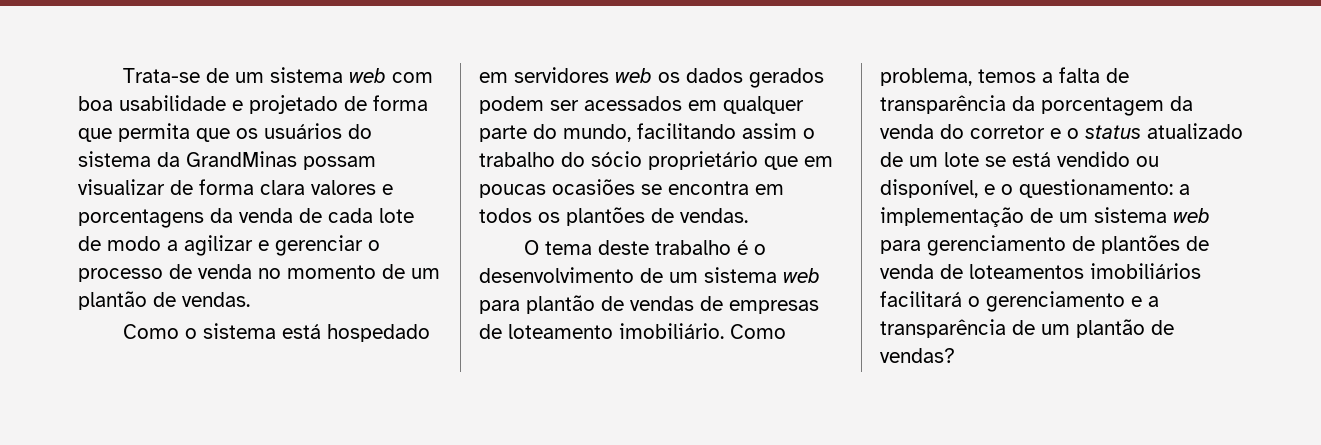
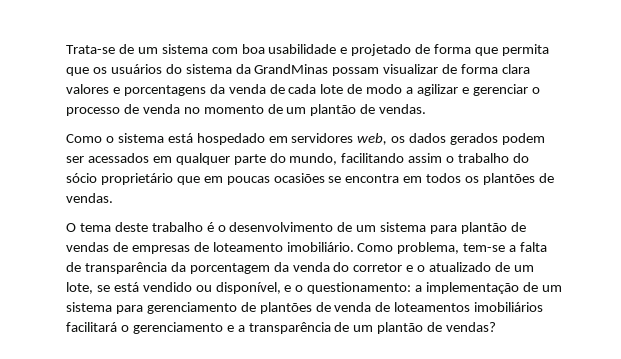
[349,68,387,83] web -> (208, 49) none
[615,68,652,83] web -> [357,133,388,145] web,
[783,268,820,283] web -> (427, 227) none
[978,69,1036,83] temos -> [463,243,506,252] tem-se
[1085,125,1141,139] status -> (426, 268) none
[944,152,979,167] lote -> [66,282,93,294] lote,
[1173,208,1210,223] web -> (112, 307) none

